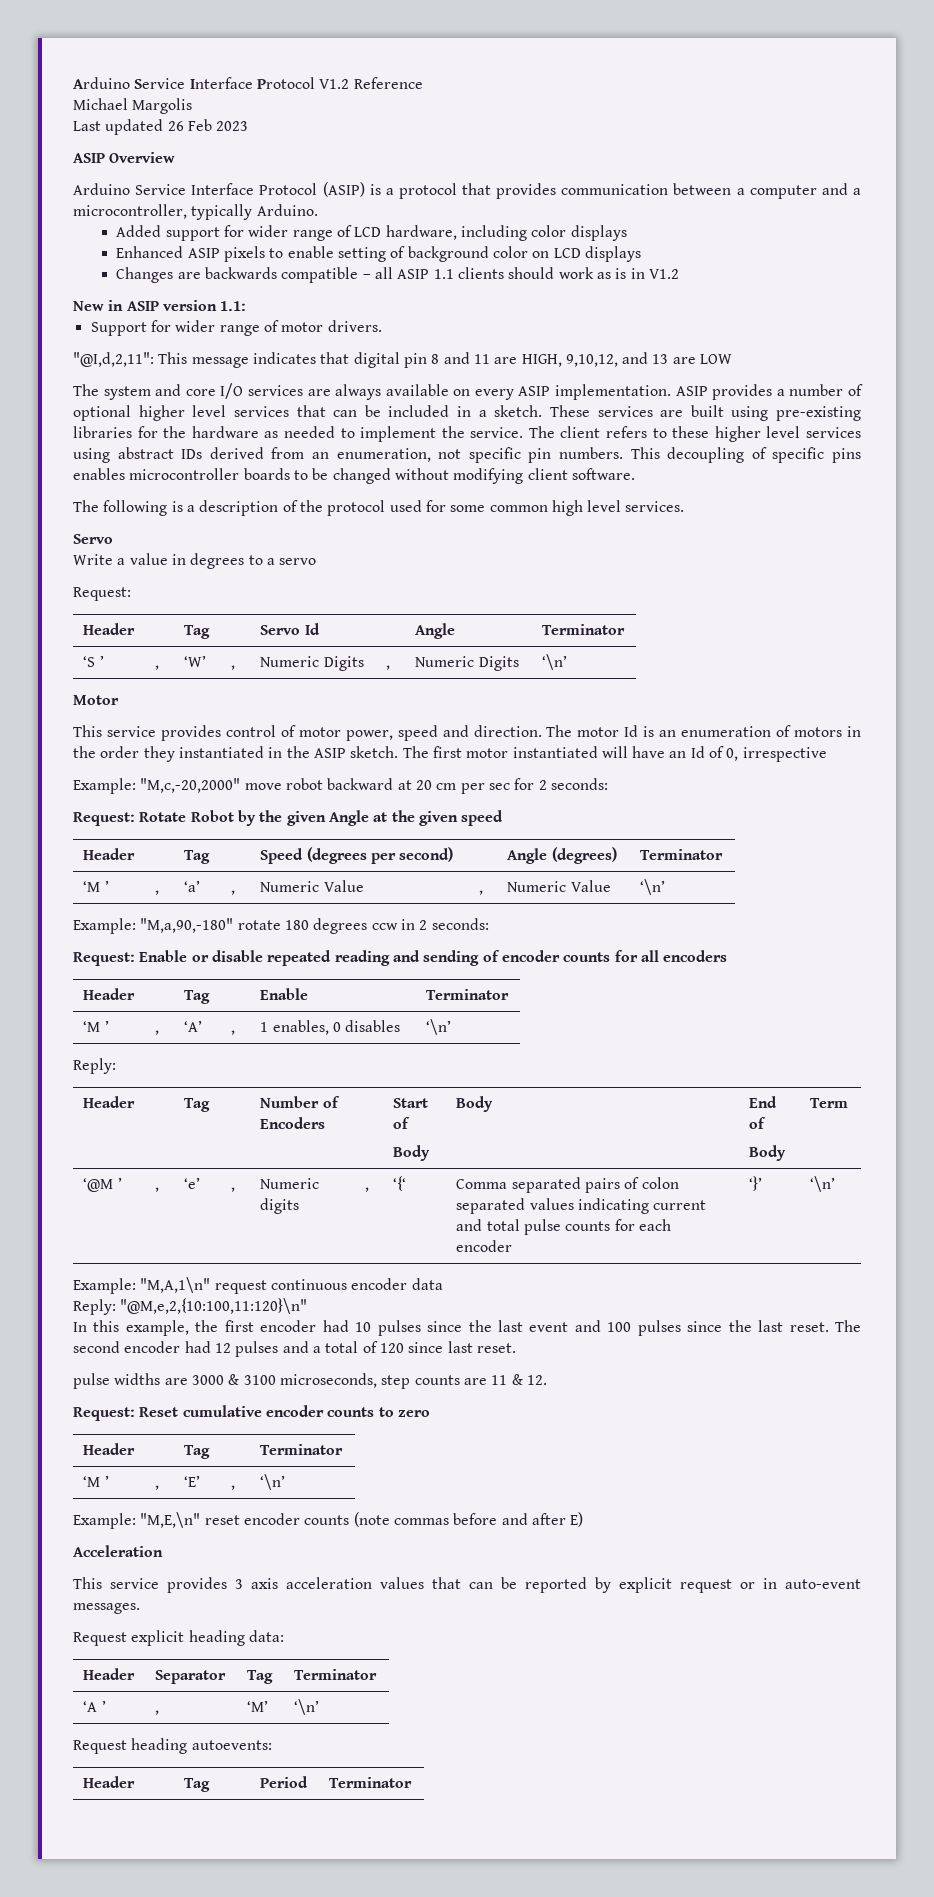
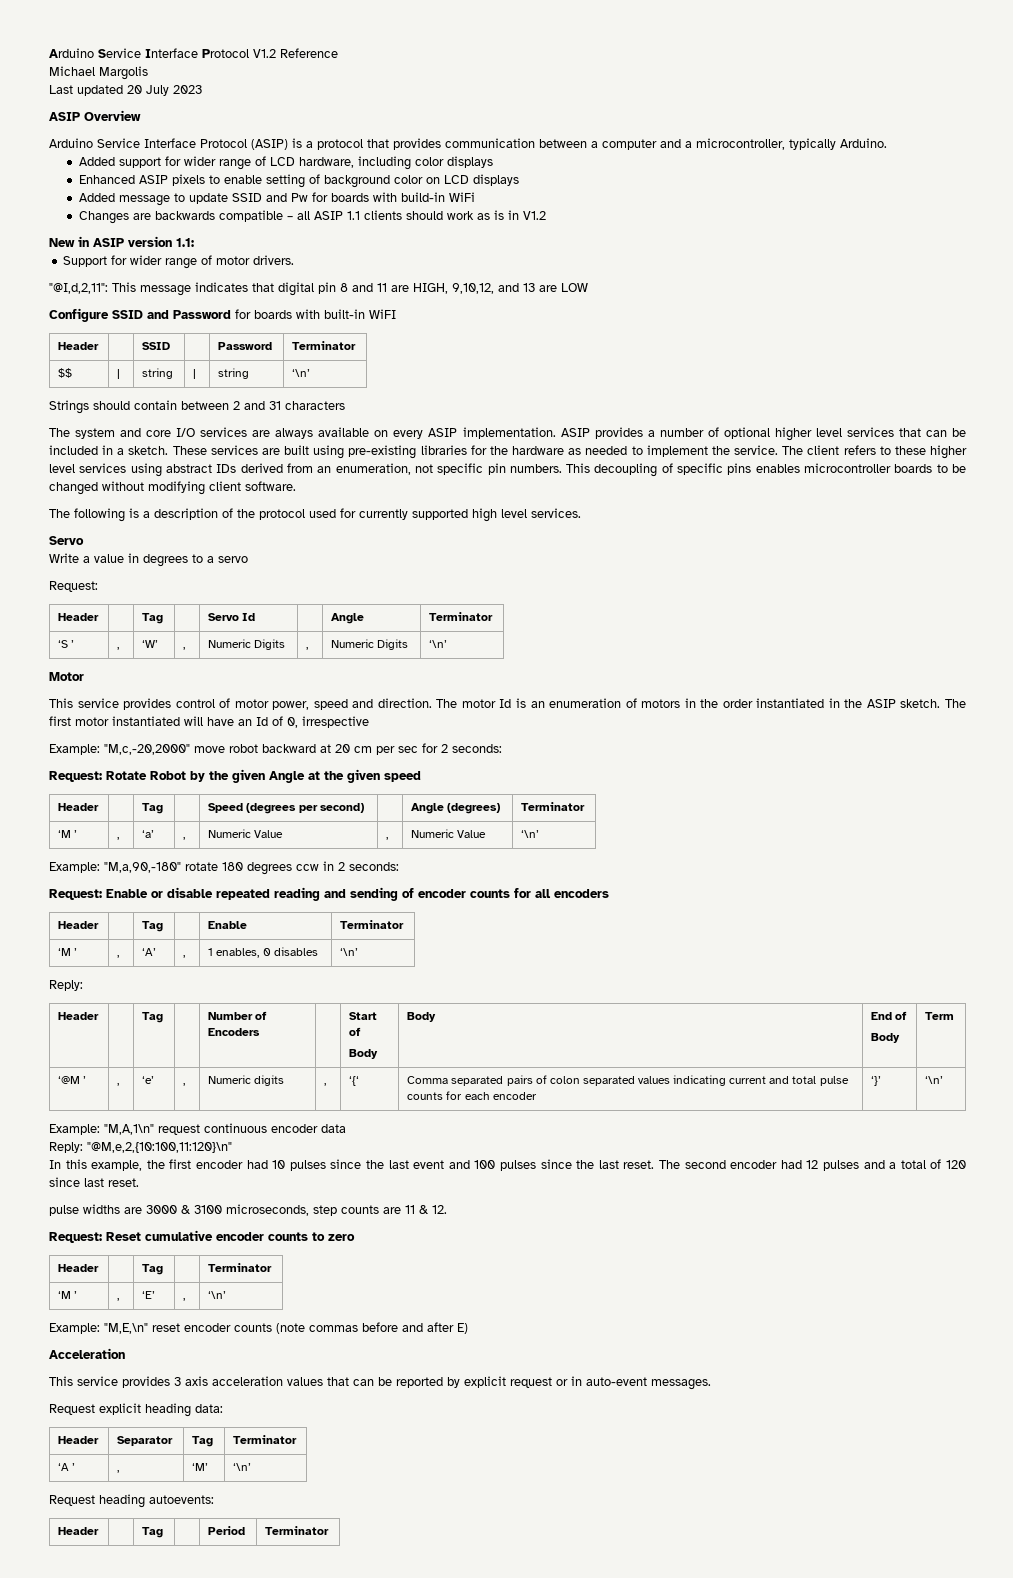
[167,119,212,131] 26 Feb -> [127,85,169,96] 20 July
(641, 254) none -> [79,192,476,206] // Added message to update SSID and Pw for boards with build-in WiFi
(733, 359) none -> [49,308,396,322] [58,342,100,350] [142,342,171,350] [218,342,273,350] [292,341,357,350] [58,368,73,378] [117,369,121,379] [142,368,174,379] [193,369,197,379] [218,368,250,379] [292,369,311,377] [49,400,345,414] // Configure SSID and Password for boards with built-in WiFI // Header | | SSID | | Password | Terminator // $$ | | | string | | | string | ‘\n’ // Strings should contain between 2 and 31 characters
[450,505,548,512] some common -> [359,509,468,520] currently supported
[143,746,175,762] they -> (753, 703) none

